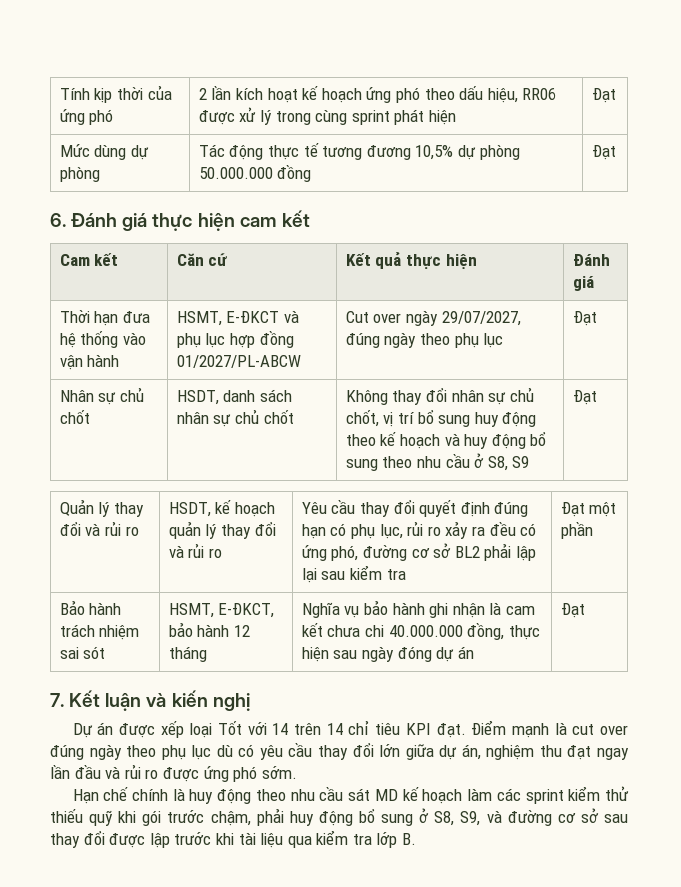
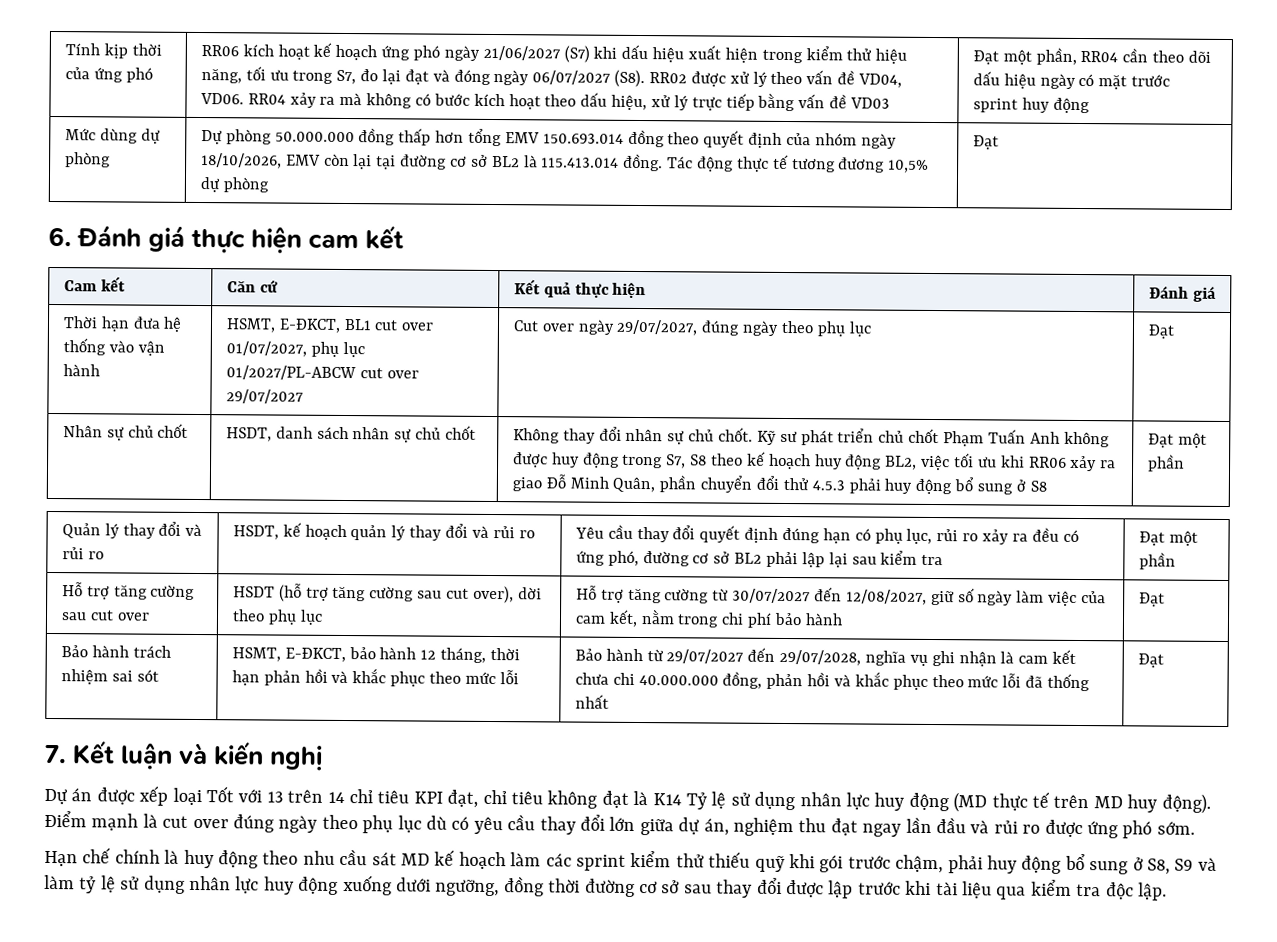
[198,86,232,100] 2 lần -> [200,45,239,57] RR06
[424,86,557,103] [198,107,456,125] [591,88,616,103] [59,144,149,160] [59,166,100,182] theo dấu hiệu, RR06 được xử lý trong cùng sprint phát hiện | Đạt // Mức dùng dự phòng | -> [443,44,908,64] [200,66,903,88] [199,92,891,112] [972,47,1212,65] [972,71,1171,90] [972,97,1090,114] [64,128,161,144] [64,152,111,168] [200,128,897,149] [200,153,664,172] ngày 21/06/2027 (S7) khi dấu hiệu xuất hiện trong kiểm thử hiệu năng, tối ưu trong S7, đo lại đạt và đóng ngày 06/07/2027 (S8). RR02 được xử lý theo vấn đề VD04, VD06. RR04 xảy ra mà không có bước kích hoạt theo dấu hiệu, xử lý trực tiếp bằng vấn đề VD03 | Đạt một phần, RR04 cần theo dõi dấu hiệu ngày có mặt trước sprint huy động // Mức dùng dự phòng | Dự phòng 50.000.000 đồng thấp hơn tổng EMV 150.693.014 đồng theo quyết định của nhóm ngày 18/10/2026, EMV còn lại tại đường cơ sở BL2 là 115.413.014 đồng.
[198,165,312,182] 50.000.000 đồng -> (269, 185) none
[226,310,299,323] [176,331,294,348] [176,355,301,368] E-ĐKCT và phụ lục hợp đồng 01/2027/PL-ABCW -> [278,318,435,333] [225,341,365,358] [225,365,419,381] [225,389,304,404] E-ĐKCT, BL1 cut over 01/07/2027, phụ lục 01/2027/PL-ABCW cut over 29/07/2027
[345,409,537,427] [345,431,547,449] [345,453,530,471] [572,390,597,405] chốt, vị trí bổ sung huy động theo kế hoạch và huy động bổ sung theo nhu cầu ở S8, S9 | Đạt -> [718,427,1110,448] [512,451,1117,472] [511,474,1047,495] [1147,432,1207,448] [1147,454,1185,472] chốt. Kỹ sư phát triển chủ chốt Phạm Tuấn Anh không được huy động trong S7, S8 theo kế hoạch huy động BL2, việc tối ưu khi RR06 xảy ra giao Đỗ Minh Quân, phần chuyển đổi thử 4.5.3 phải huy động bổ sung ở S8 | Đạt một phần
(593, 530) none -> [61,582,196,600] [60,610,150,621] [232,583,542,604] [231,609,323,625] [575,585,1107,606] [574,609,843,628] [1138,592,1165,607] // Hỗ trợ tăng cường sau cut over | HSDT (hỗ trợ tăng cường sau cut over), dời theo phụ lục | Hỗ trợ tăng cường từ 30/07/2027 đến 12/08/2027, giữ số ngày làm việc của cam kết, nằm trong chi phí bảo hành | Đạt
[168,646,207,662] [301,600,425,618] tháng | Nghĩa vụ bảo hành -> [440,647,521,663] [231,668,519,687] [574,647,928,666] tháng, thời hạn phản hồi và khắc phục theo mức lỗi | Bảo hành từ 29/07/2027 đến 29/07/2028, nghĩa vụ
[508,625,540,640] [301,646,474,662] thực hiện sau ngày đóng dự án -> [766,671,1091,692] [574,694,609,709] phản hồi và khắc phục theo mức lỗi đã thống nhất
[272,723,289,735] 14 -> [266,791,283,803] 13
[436,723,466,738] đạt. -> [447,789,1211,814] đạt, chỉ tiêu không đạt là K14 Tỷ lệ sử dụng nhân lực huy động (MD thực tế trên MD huy động).
[460,810,502,826] S9, và -> [1174,857,1217,871] [44,874,581,897] S9 và làm tỷ lệ sử dụng nhân lực huy động xuống dưới ngưỡng, đồng thời
[376,832,417,848] lớp B. -> [1105,882,1167,901] độc lập.

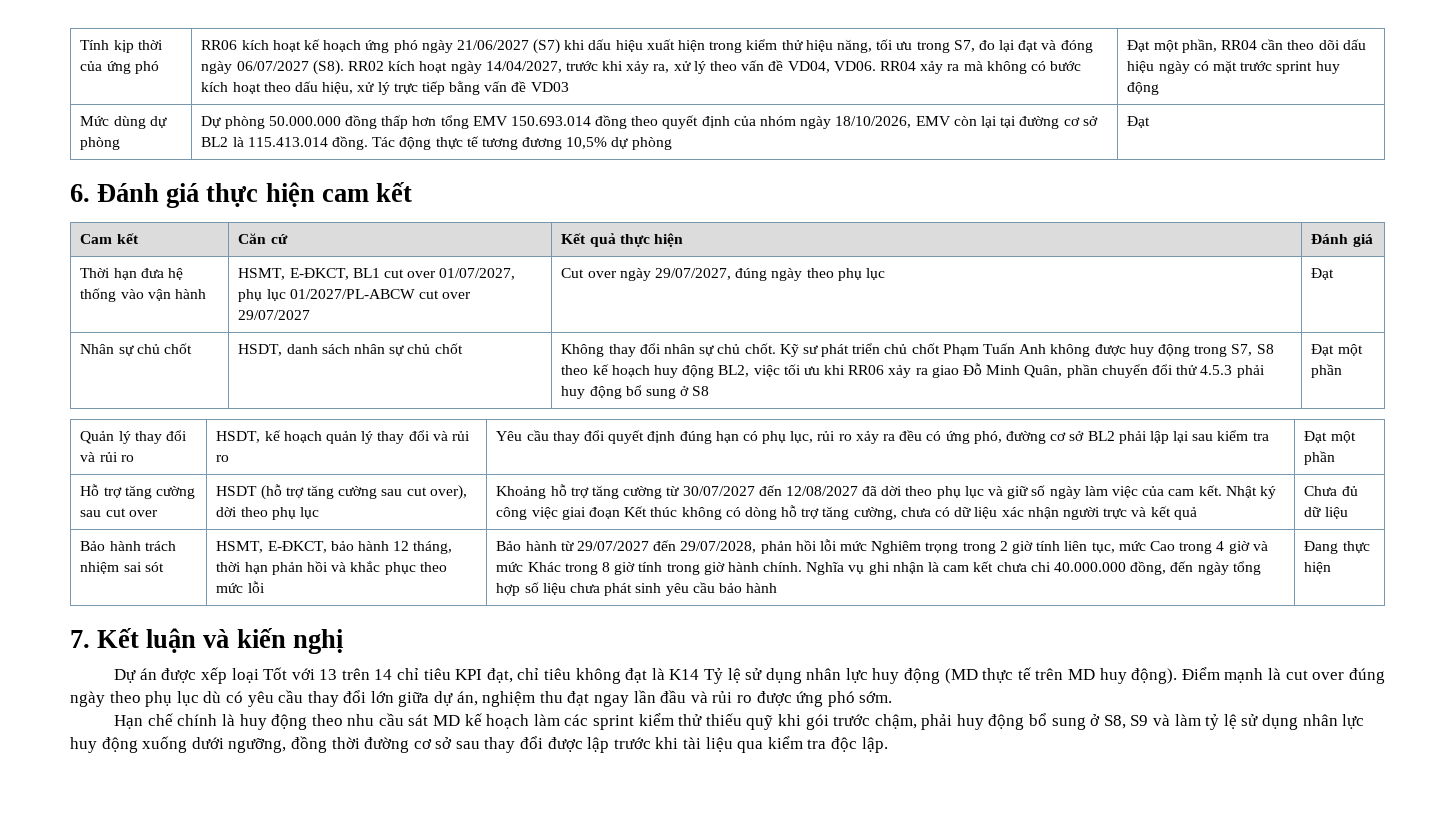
[690,71,726,87] được -> [388,61,670,74] kích hoạt ngày 14/04/2027, trước khi xảy ra,
[575,585,597,600] Hỗ -> [496,484,567,499] Khoảng hỗ
[845,589,927,605] 12/08/2027, -> [785,486,1004,499] 12/08/2027 đã dời theo phụ lục và
[608,609,843,628] [1138,592,1165,607] kết, nằm trong chi phí bảo hành | Đạt -> [1198,485,1276,499] [496,505,1197,520] [1304,486,1358,496] [1304,507,1348,519] kết. Nhật ký công việc giai đoạn Kết thúc không có dòng hỗ trợ tăng cường, chưa có dữ liệu xác nhận người trực và kết quả | Chưa đủ dữ liệu
[865,650,907,666] nghĩa -> [760,539,1268,554] [496,562,845,575] phản hồi lỗi mức Nghiêm trọng trong 2 giờ tính liên tục, mức Cao trong 4 giờ và mức Khác trong 8 giờ tính trong giờ hành chính. Nghĩa
[766,671,1091,692] [574,694,609,709] [1137,653,1164,668] phản hồi và khắc phục theo mức lỗi đã thống nhất | Đạt -> [1170,561,1261,575] [496,582,778,596] [1304,541,1370,554] [1304,562,1332,574] đến ngày tổng hợp số liệu chưa phát sinh yêu cầu bảo hành | Đang thực hiện

